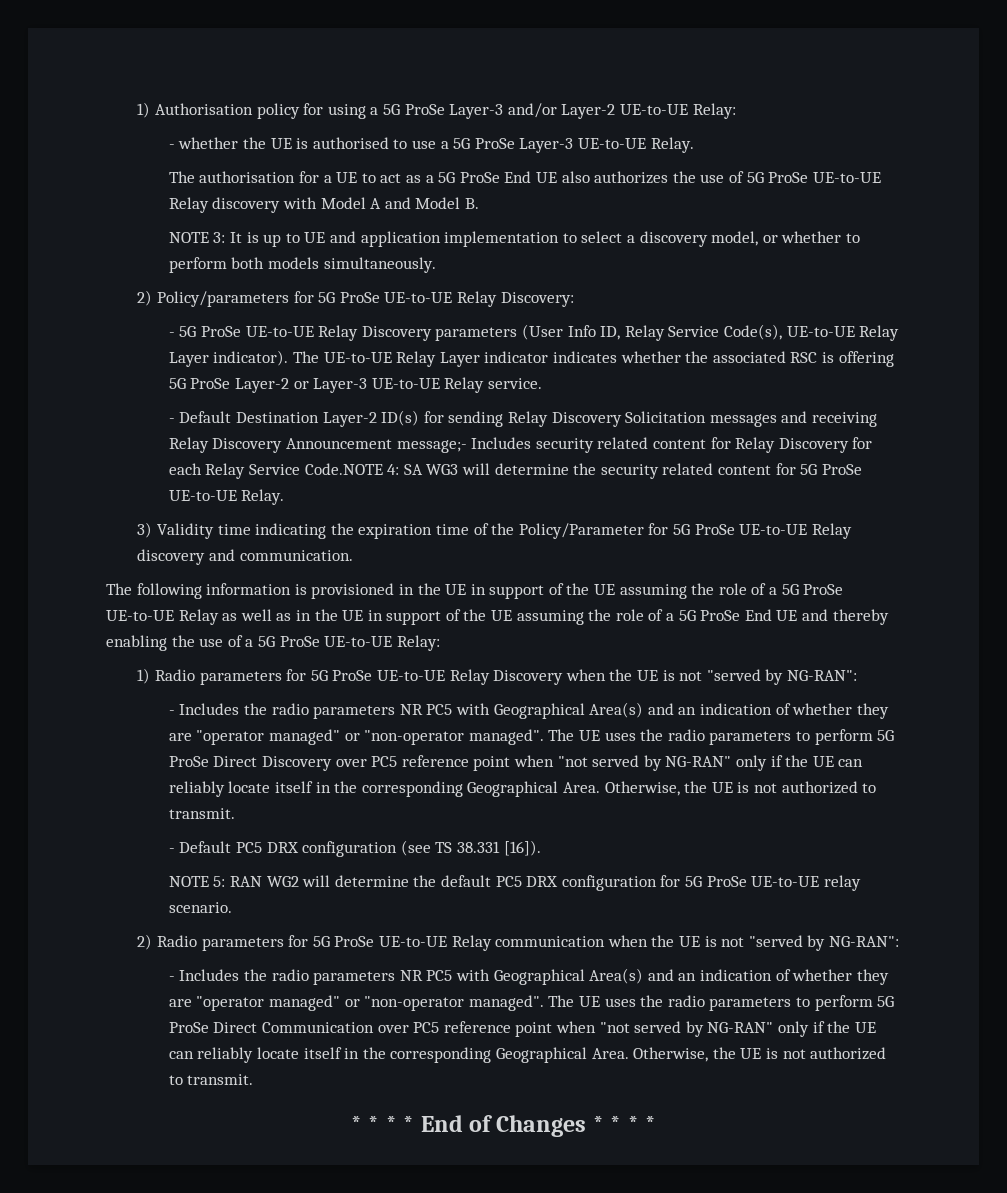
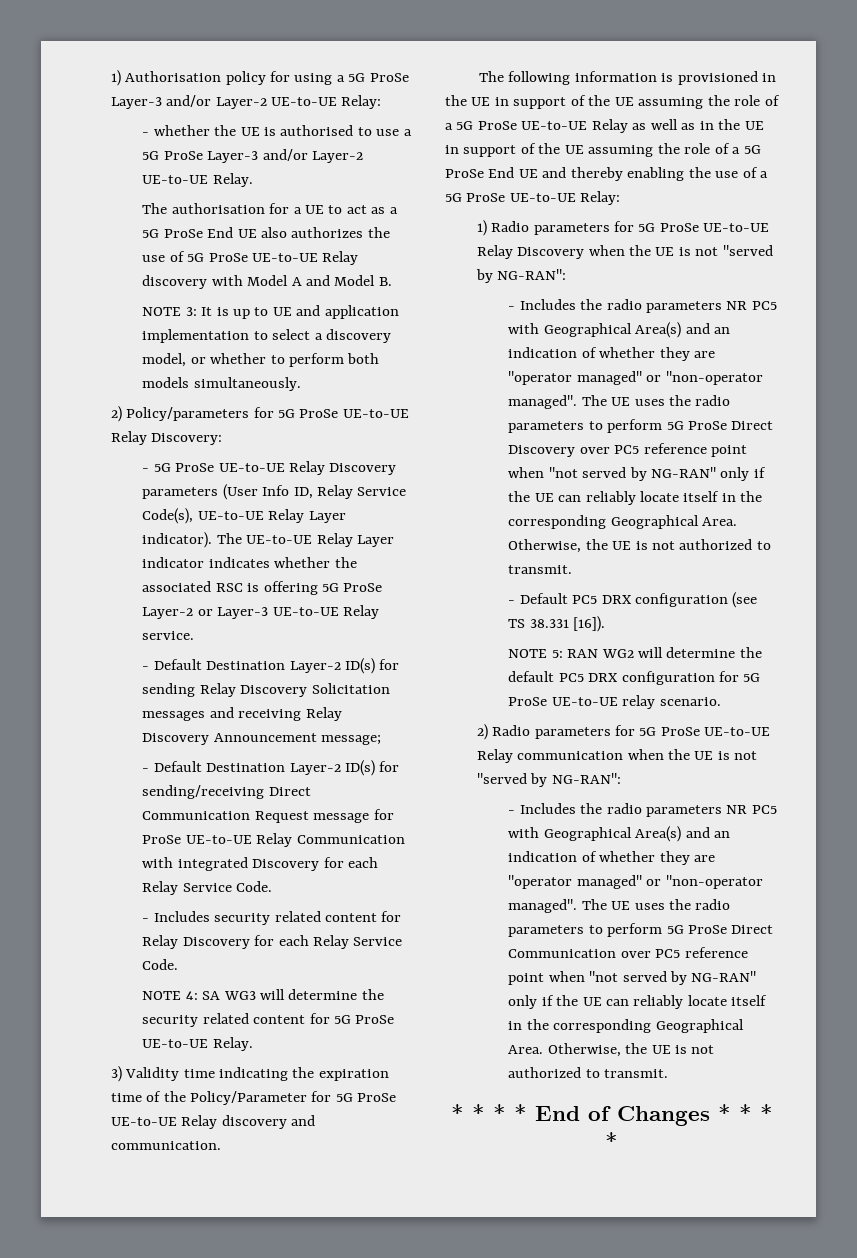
(574, 145) none -> [262,149,363,163] and/or Layer-2
[396,440,467,453] message;- -> [321,735,382,745] [142,760,400,776] [142,785,311,799] [142,809,394,823] [142,833,405,847] [142,857,378,871] [142,881,273,895] [142,918,150,922] message; // - Default Destination Layer-2 ID(s) for sending/receiving Direct Communication Request message for ProSe UE-to-UE Relay Communication with integrated Discovery for each Relay Service Code. // -
[304,463,383,475] Code.NOTE -> [142,959,179,970] [142,991,182,1000] Code. // NOTE

